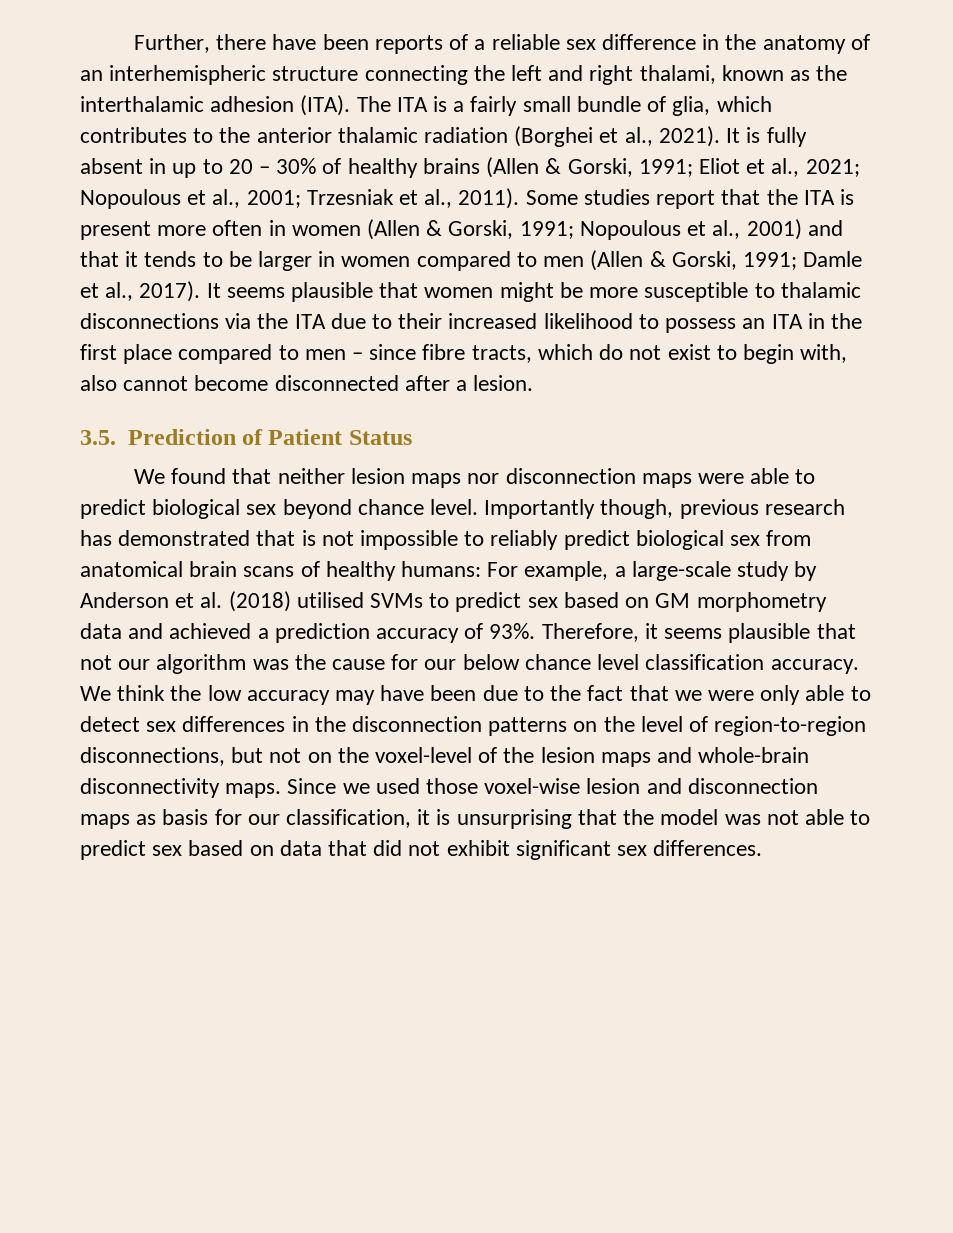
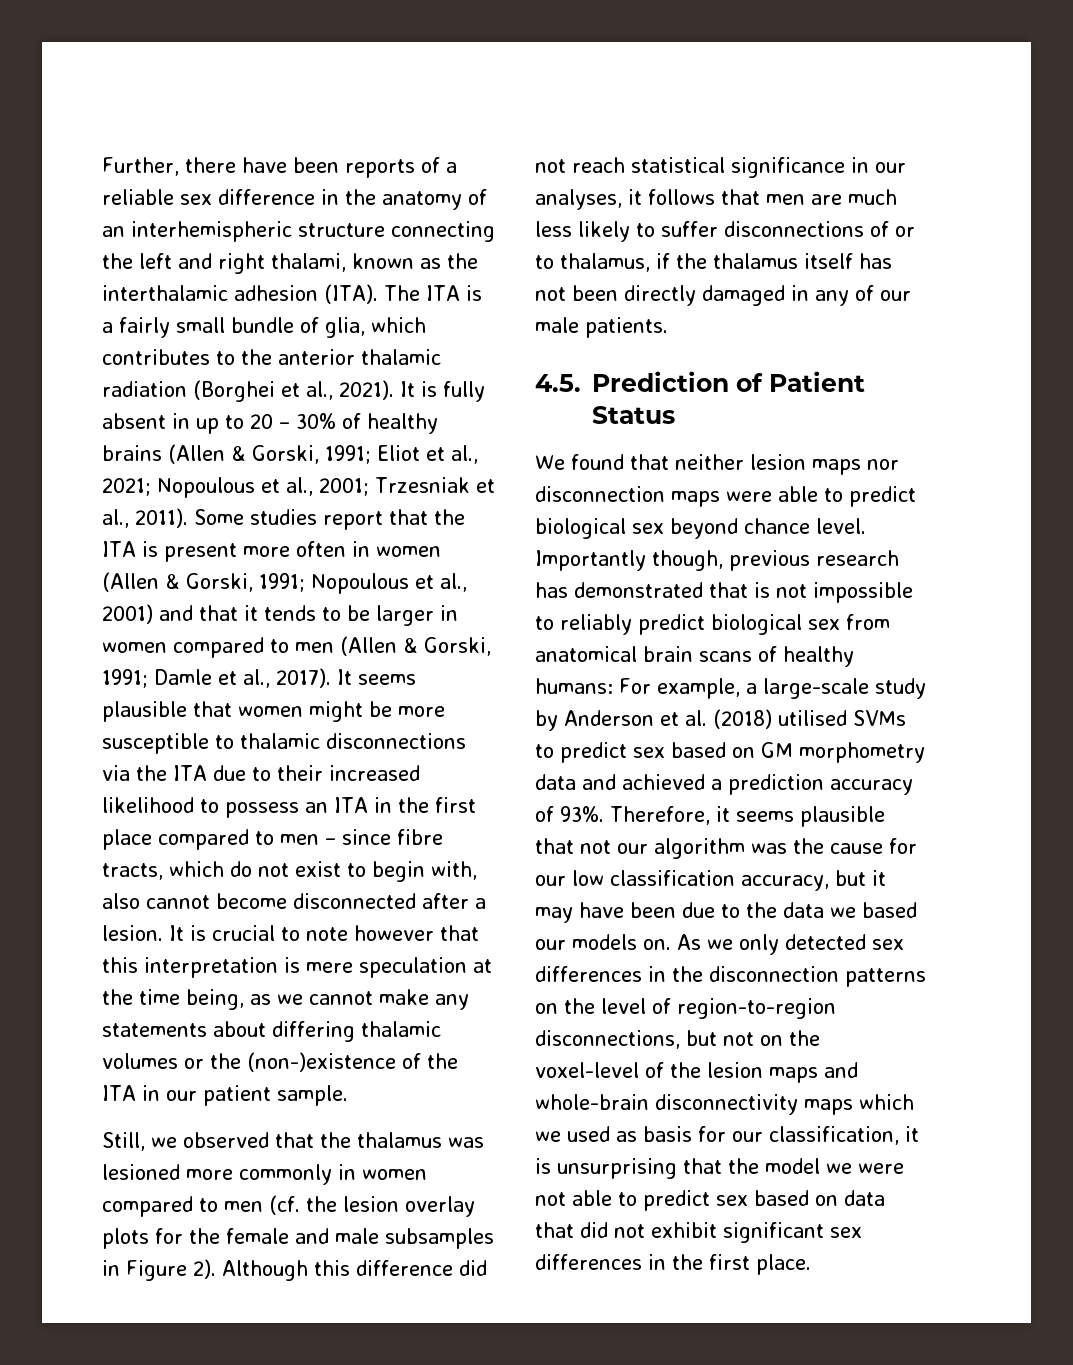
[80,430,116,445] // 3.5. -> [169,925,479,941] [102,957,492,978] [102,989,469,1010] [102,1021,441,1042] [102,1052,458,1072] [102,1085,348,1106] [102,1132,484,1151] [102,1164,427,1185] [102,1195,475,1217] [102,1228,494,1249] [102,1259,487,1281] [535,157,906,178] [535,189,897,210] [535,221,915,242] [535,253,892,272] [535,285,911,306] [535,317,668,338] [535,374,581,392] It is crucial to note however that this interpretation is mere speculation at the time being, as we cannot make any statements about differing thalamic volumes or the (non-)existence of the ITA in our patient sample. // Still, we observed that the thalamus was lesioned more commonly in women compared to men (cf. the lesion overlay plots for the female and male subsamples in Figure 2). Although this difference did not reach statistical significance in our analyses, it follows that men are much less likely to suffer disconnections of or to thalamus, if the thalamus itself has not been directly damaged in any of our male patients. // 4.5.
[462,654,859,674] [80,685,330,705] below chance level classification accuracy. We think the low accuracy -> [572,870,886,891] low classification accuracy, but it
[587,685,871,705] [80,716,140,732] fact that we were only able to detect -> [783,902,917,918] [535,934,866,955] data we based our models on. As we only detected
[225,778,818,798] [80,814,130,829] maps. Since we used those voxel-wise lesion and disconnection maps -> [804,1094,914,1115] [535,1126,610,1142] maps which we used
[724,814,761,825] was -> [826,1163,904,1174] we were
[653,840,763,856] differences. -> [535,1254,811,1275] differences in the first place.

